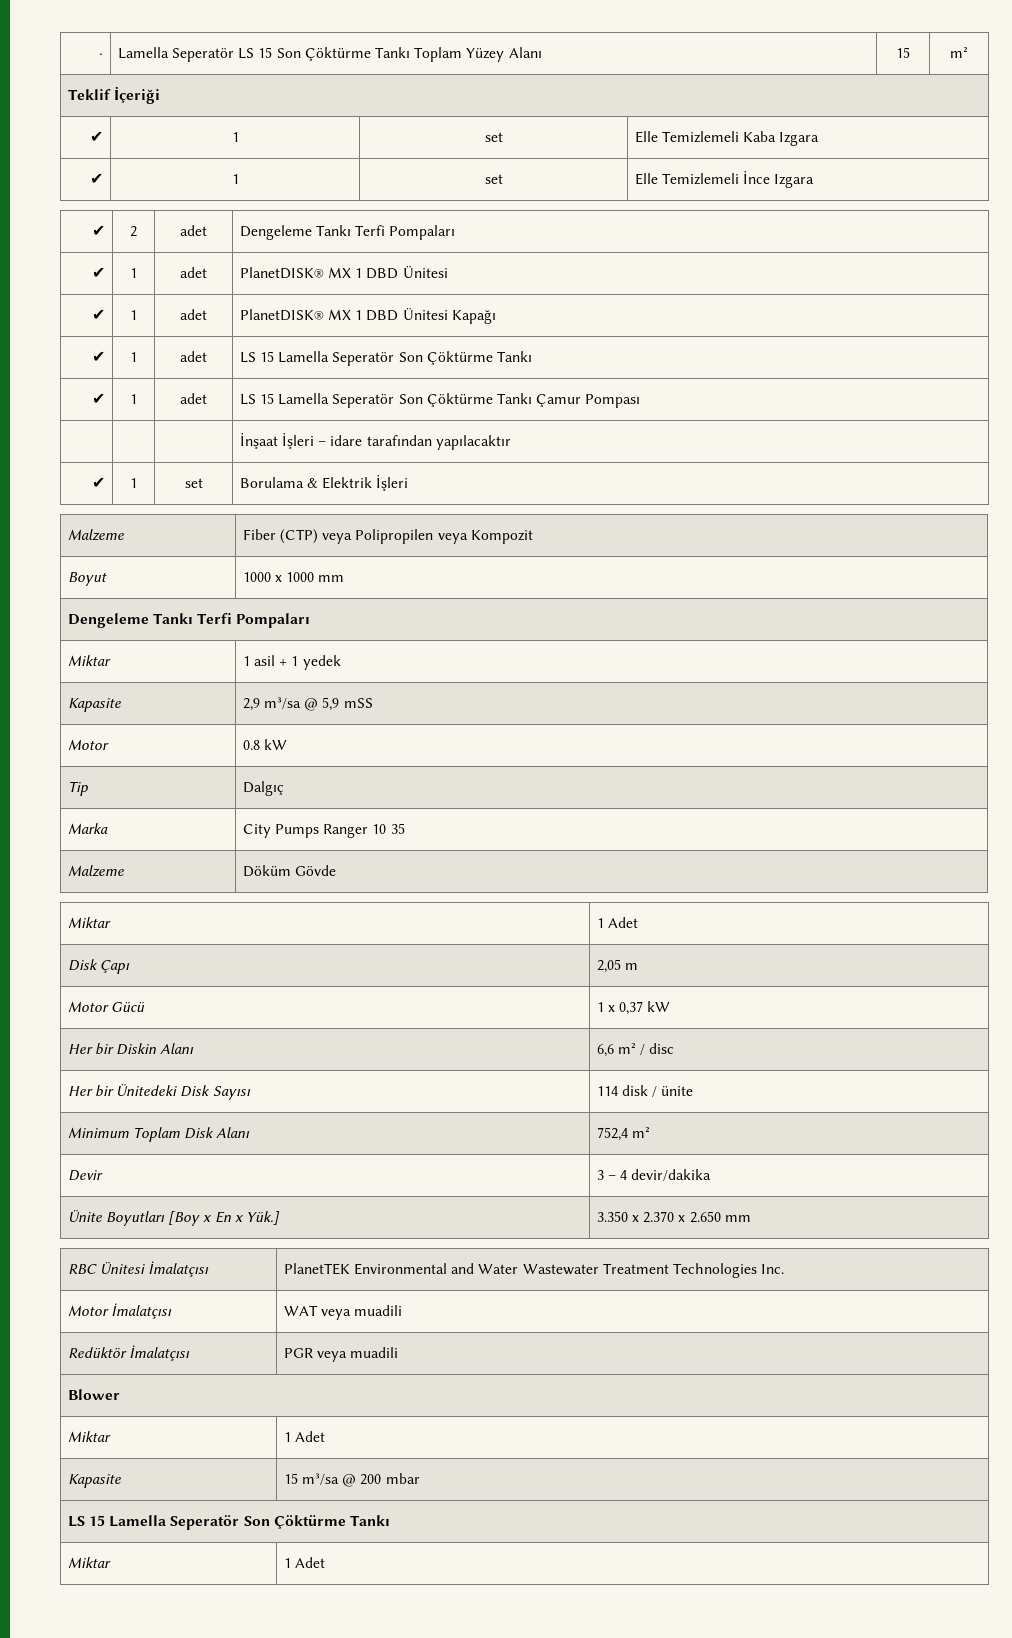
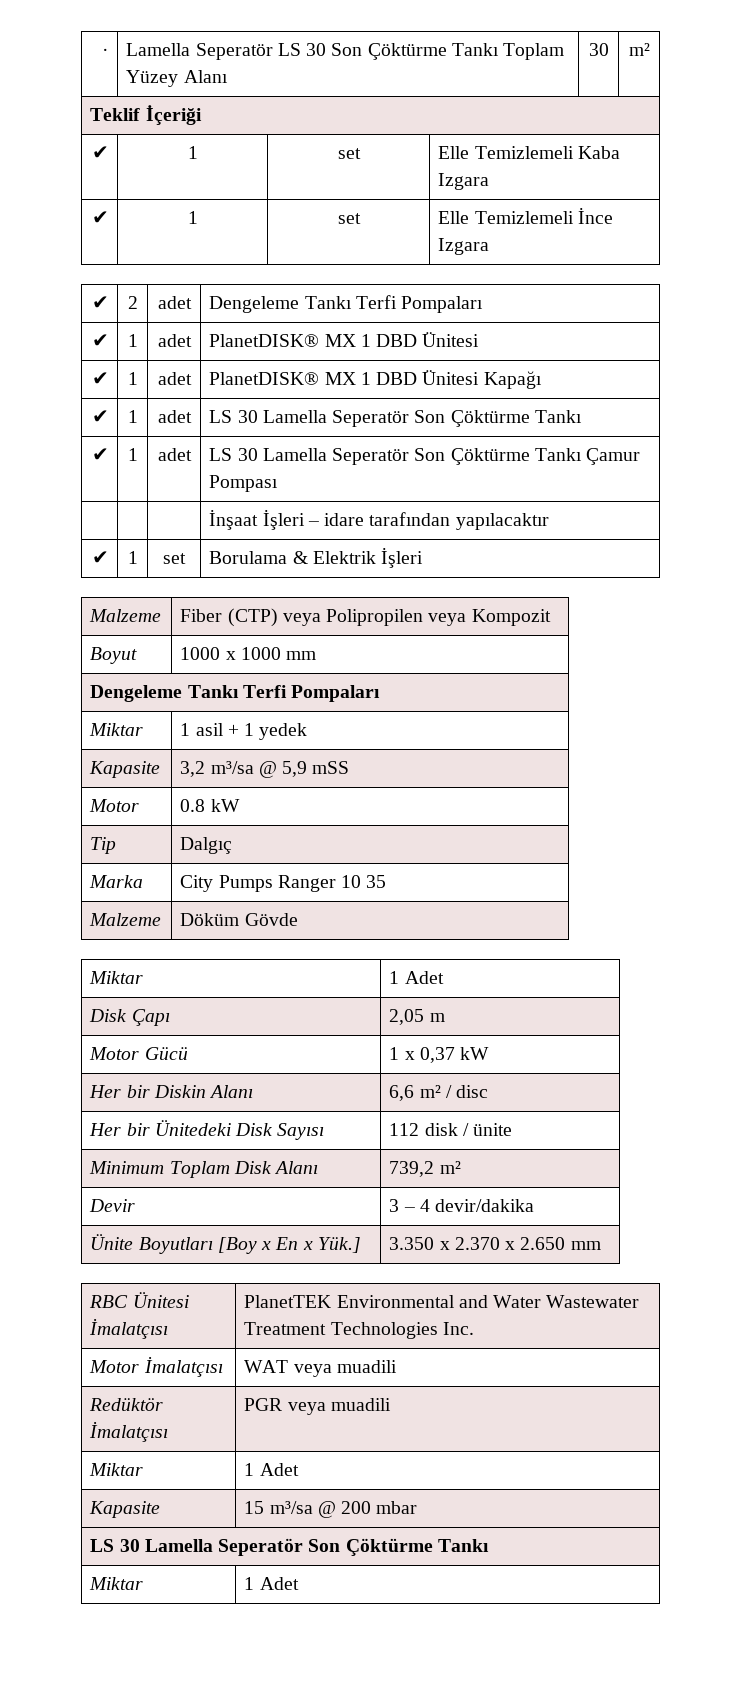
[258,47,273,58] 15 -> [306,43,327,56] 30
[896,47,910,58] 15 -> [588,43,609,56] 30
[260,351,275,362] 15 -> [237,410,258,423] 30
[260,393,275,404] 15 -> [237,448,258,461] 30
[242,698,260,711] 2,9 -> [180,761,206,777] 3,2
[596,1086,618,1096] 114 -> [389,1123,420,1136] 112
[596,1127,628,1141] 752,4 -> [389,1161,435,1177] 739,2
[67,1389,120,1400] // Blower -> (391, 1404) none
[89,1515,106,1526] 15 -> [119,1539,140,1552] 30

